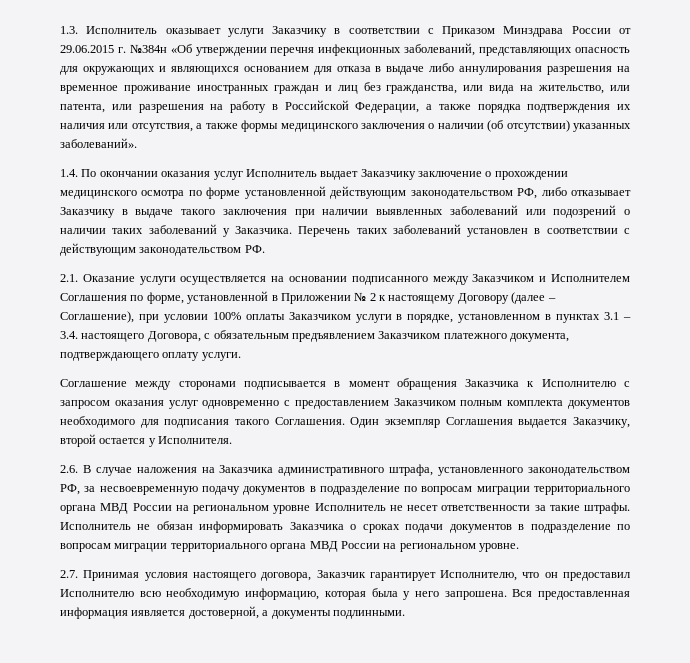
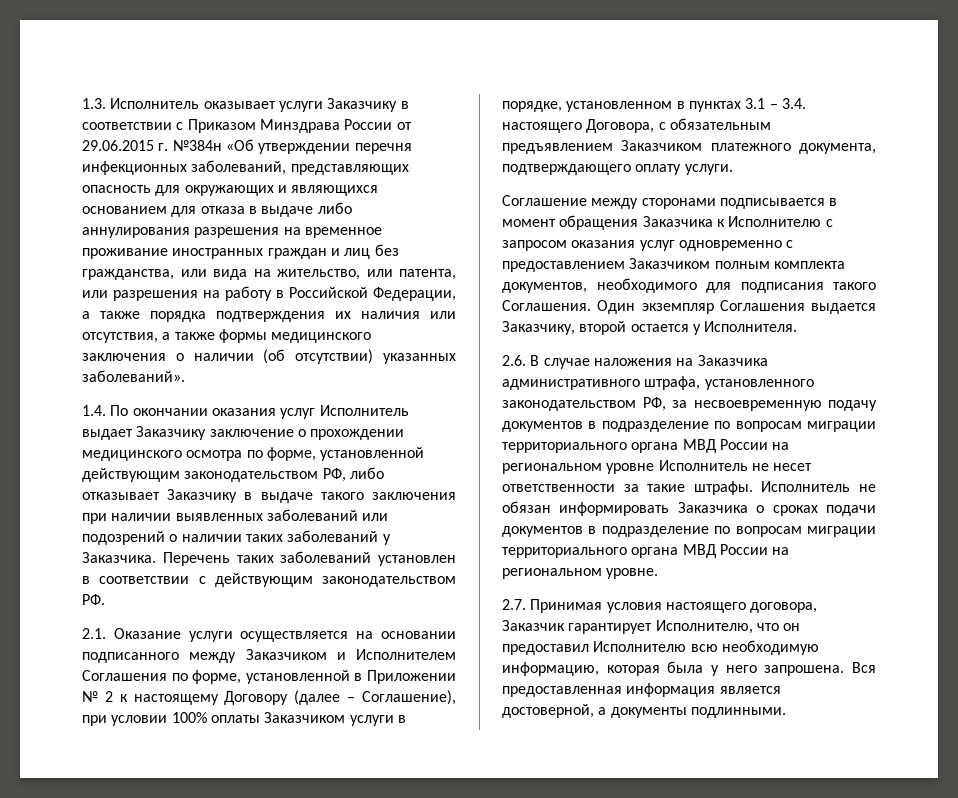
[206,187,241,199] форме -> [266,447,316,461] форме,
[568,400,630,409] документов -> [502,282,587,293] документов,
[131,610,186,616] иявляется -> [719,686,781,694] является

